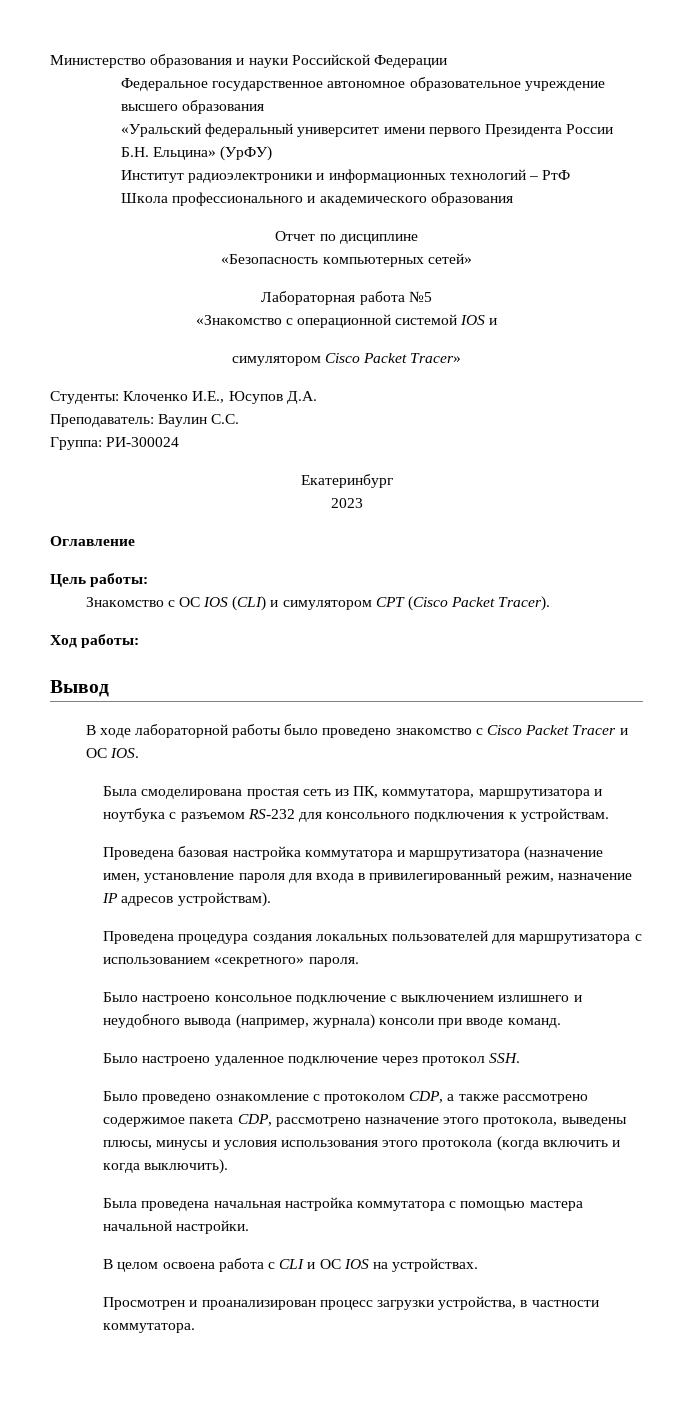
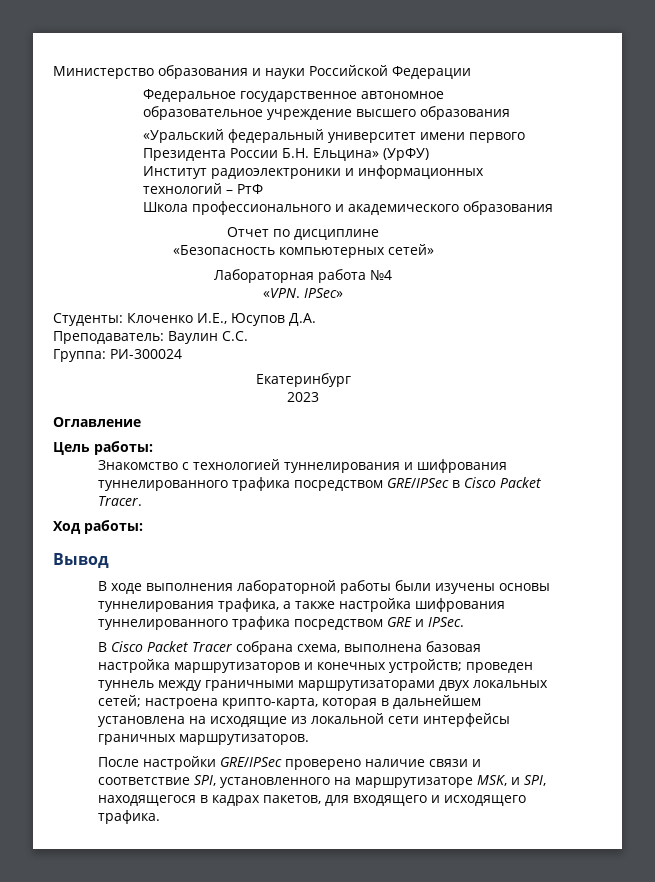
[408,291,432,302] [195,314,498,328] [231,353,462,366] №5 // «Знакомство с операционной системой IOS и // симулятором Cisco Packet Tracer» -> [370,270,392,280] [263,288,343,298] №4 // «VPN. IPSec»
[178,596,551,611] ОС IOS (CLI) и симулятором CPT (Cisco Packet Tracer). -> [192,459,507,473] [97,477,541,491] [97,496,142,506] технологией туннелирования и шифрования туннелированного трафика посредством GRE/IPSec в Cisco Packet Tracer.
(131, 733) none -> [145,583,233,591] выполнения
[284,724,628,738] [85,748,139,758] [103,786,602,799] [103,808,609,822] [103,846,604,861] [103,869,632,883] [102,892,271,907] [103,930,642,944] [103,957,359,967] [103,992,582,1005] [103,1014,561,1029] [103,1053,521,1066] [103,1091,588,1104] [103,1114,627,1127] [103,1136,620,1151] [103,1159,229,1174] [103,1197,583,1211] [103,1220,250,1234] [103,1258,479,1272] [103,1296,599,1310] [103,1323,196,1333] было проведено знакомство с Cisco Packet Tracer и ОС IOS. // Была смоделирована простая сеть из ПК, коммутатора, маршрутизатора и ноутбука с разъемом RS-232 для консольного подключения к устройствам. // Проведена базовая настройка коммутатора и маршрутизатора (назначение имен, установление пароля для входа в привилегированный режим, назначение IP адресов устройствам). // Проведена процедура создания локальных пользователей для маршрутизатора с использованием «секретного» пароля. // Было настроено консольное подключение с выключением излишнего и неудобного вывода (например, журнала) консоли при вводе команд. // Было настроено удаленное подключение через протокол SSH. // Было проведено ознакомление с протоколом CDP, а также рассмотрено содержимое пакета CDP, рассмотрено назначение этого протокола, выведены плюсы, минусы и условия использования этого протокола (когда включить и когда выключить). // Была проведена начальная настройка коммутатора с помощью мастера начальной настройки. // В целом освоена работа с CLI и ОС IOS на устройствах. // Просмотрен и проанализирован процесс загрузки устройства, в частности коммутатора. -> [394,580,550,594] [97,598,505,612] [97,616,464,630] [97,641,481,655] [97,659,533,673] [97,680,548,691] [97,695,481,709] [97,713,510,727] [97,734,309,745] [97,756,481,770] [97,775,546,788] [97,795,526,806] [97,810,160,824] были изучены основы туннелирования трафика, а также настройка шифрования туннелированного трафика посредством GRE и IPSec. // В Cisco Packet Tracer собрана схема, выполнена базовая настройка маршрутизаторов и конечных устройств; проведен туннель между граничными маршрутизаторами двух локальных сетей; настроена крипто-карта, которая в дальнейшем установлена на исходящие из локальной сети интерфейсы граничных маршрутизаторов. // После настройки GRE/IPSec проверено наличие связи и соответствие SPI, установленного на маршрутизаторе MSK, и SPI, находящегося в кадрах пакетов, для входящего и исходящего трафика.

